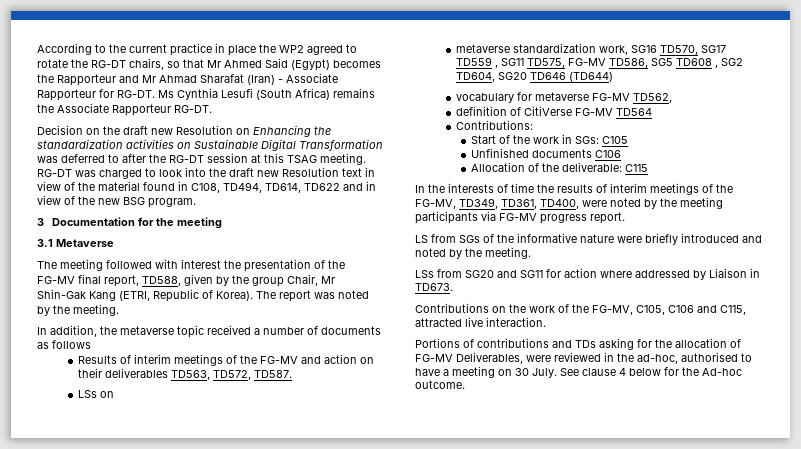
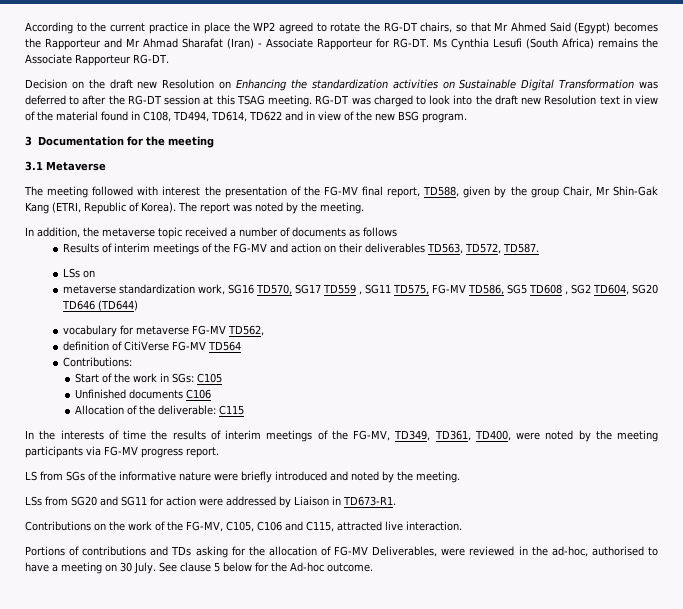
[600,270,632,278] where -> [199,498,223,506] were
[415,283,453,291] TD673. -> [343,496,396,506] TD673-R1.
[619,368,626,376] 4 -> [213,562,220,572] 5

